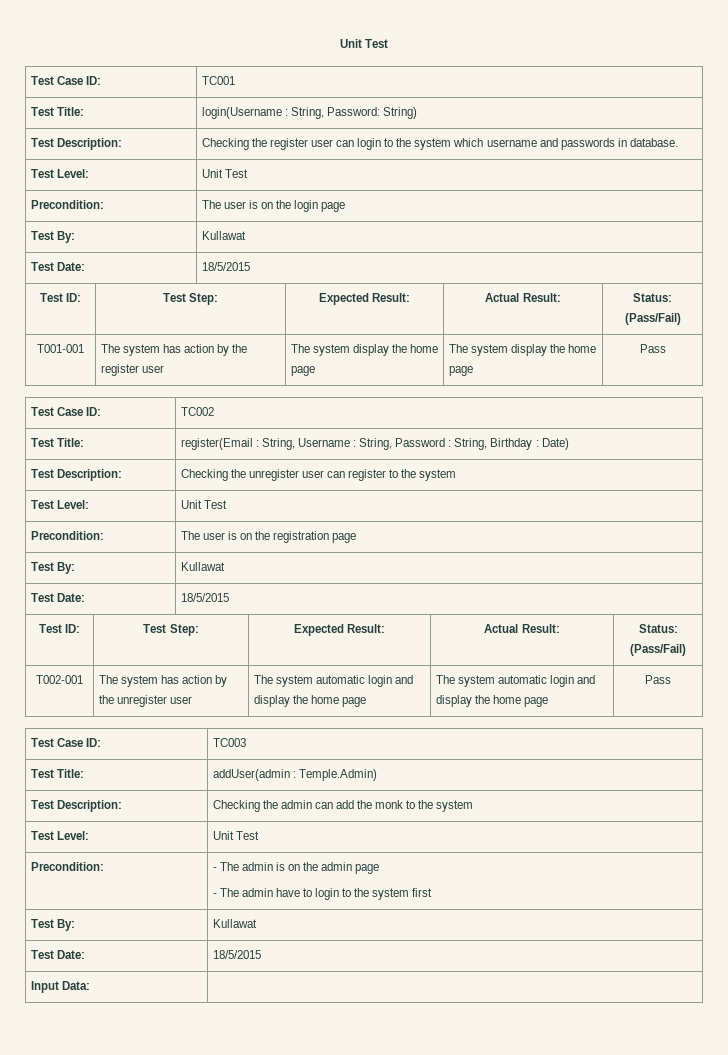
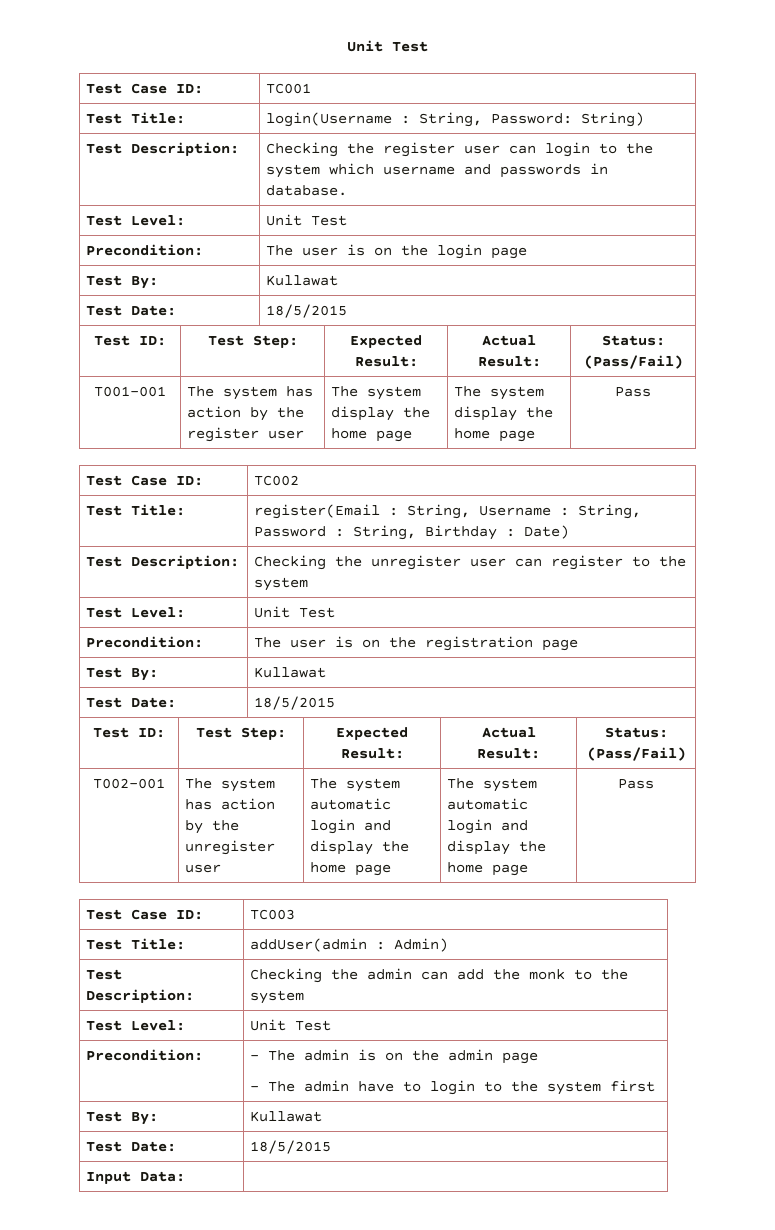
[298,769,377,781] Temple.Admin) -> [394,938,449,952] Admin)

